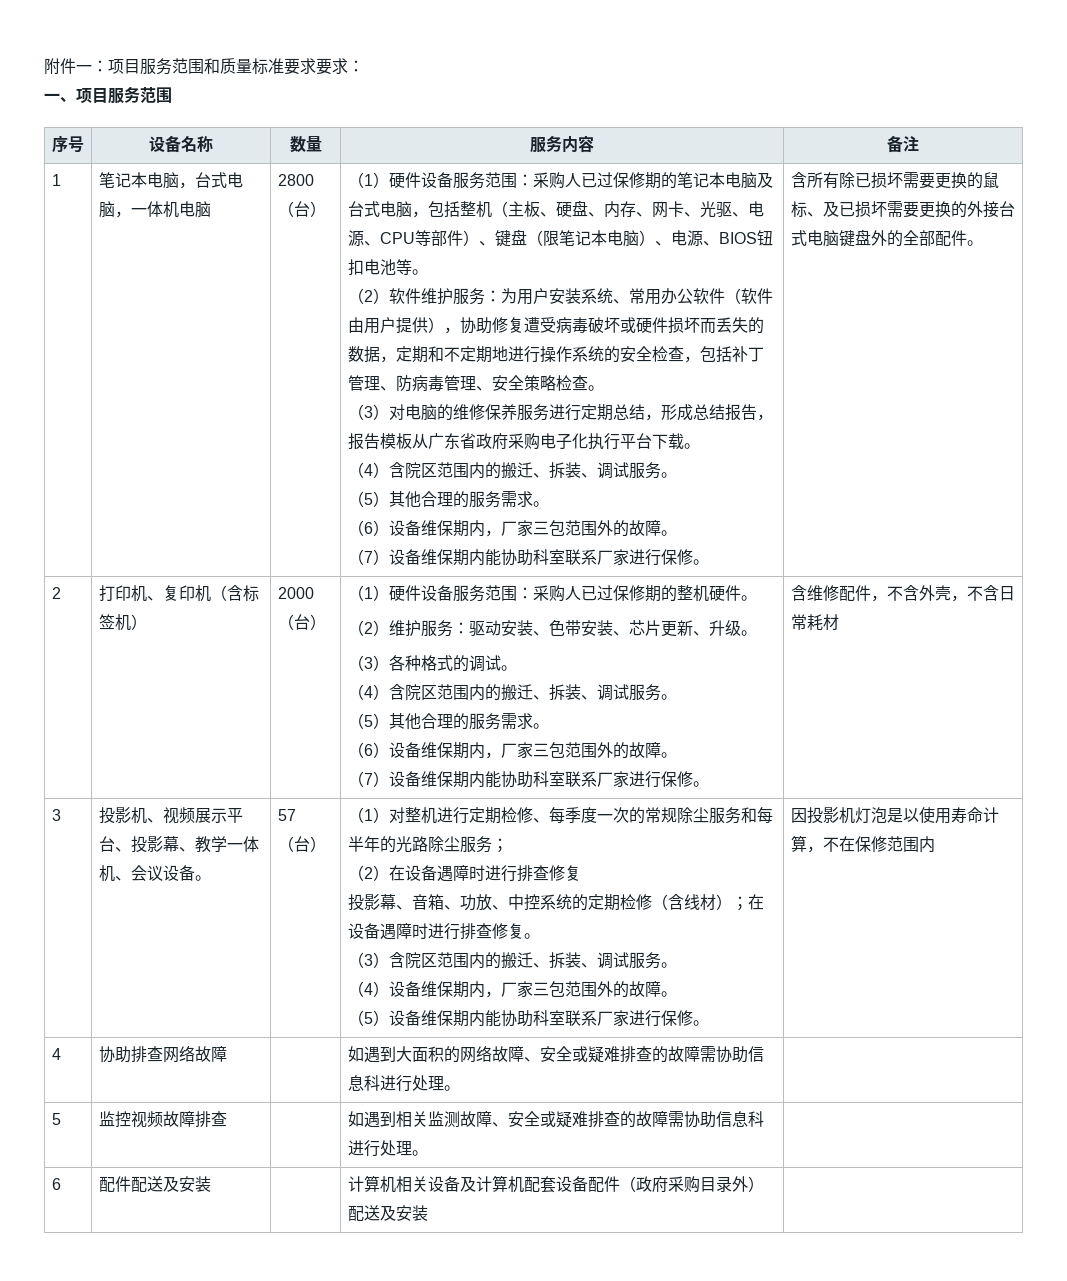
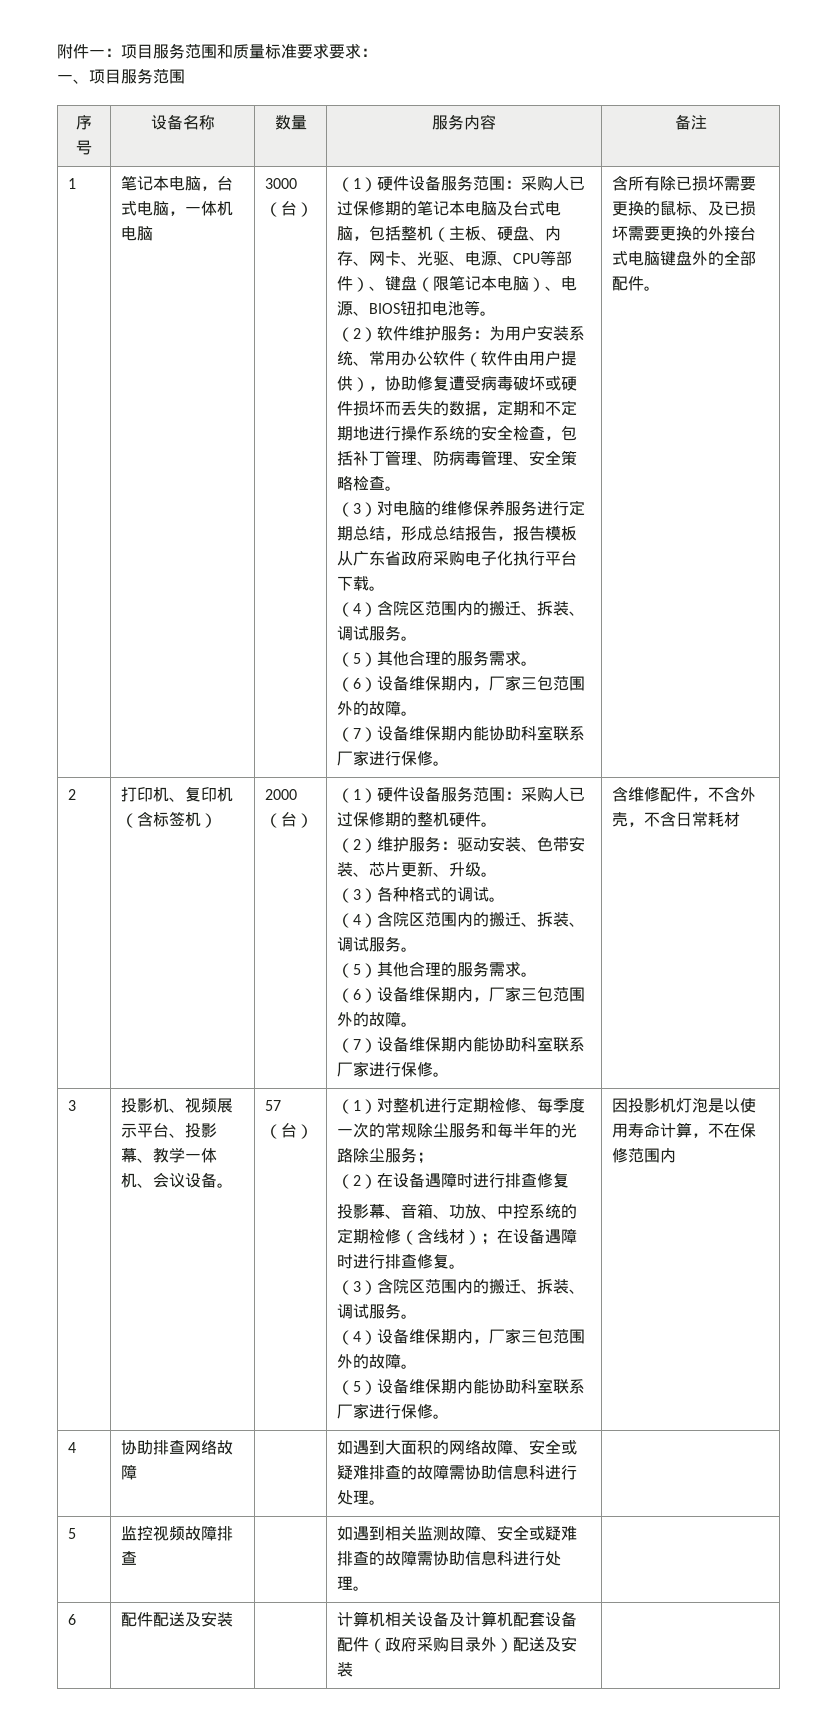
[277,174,314,186] 2800 -> [265,178,298,189] 3000

